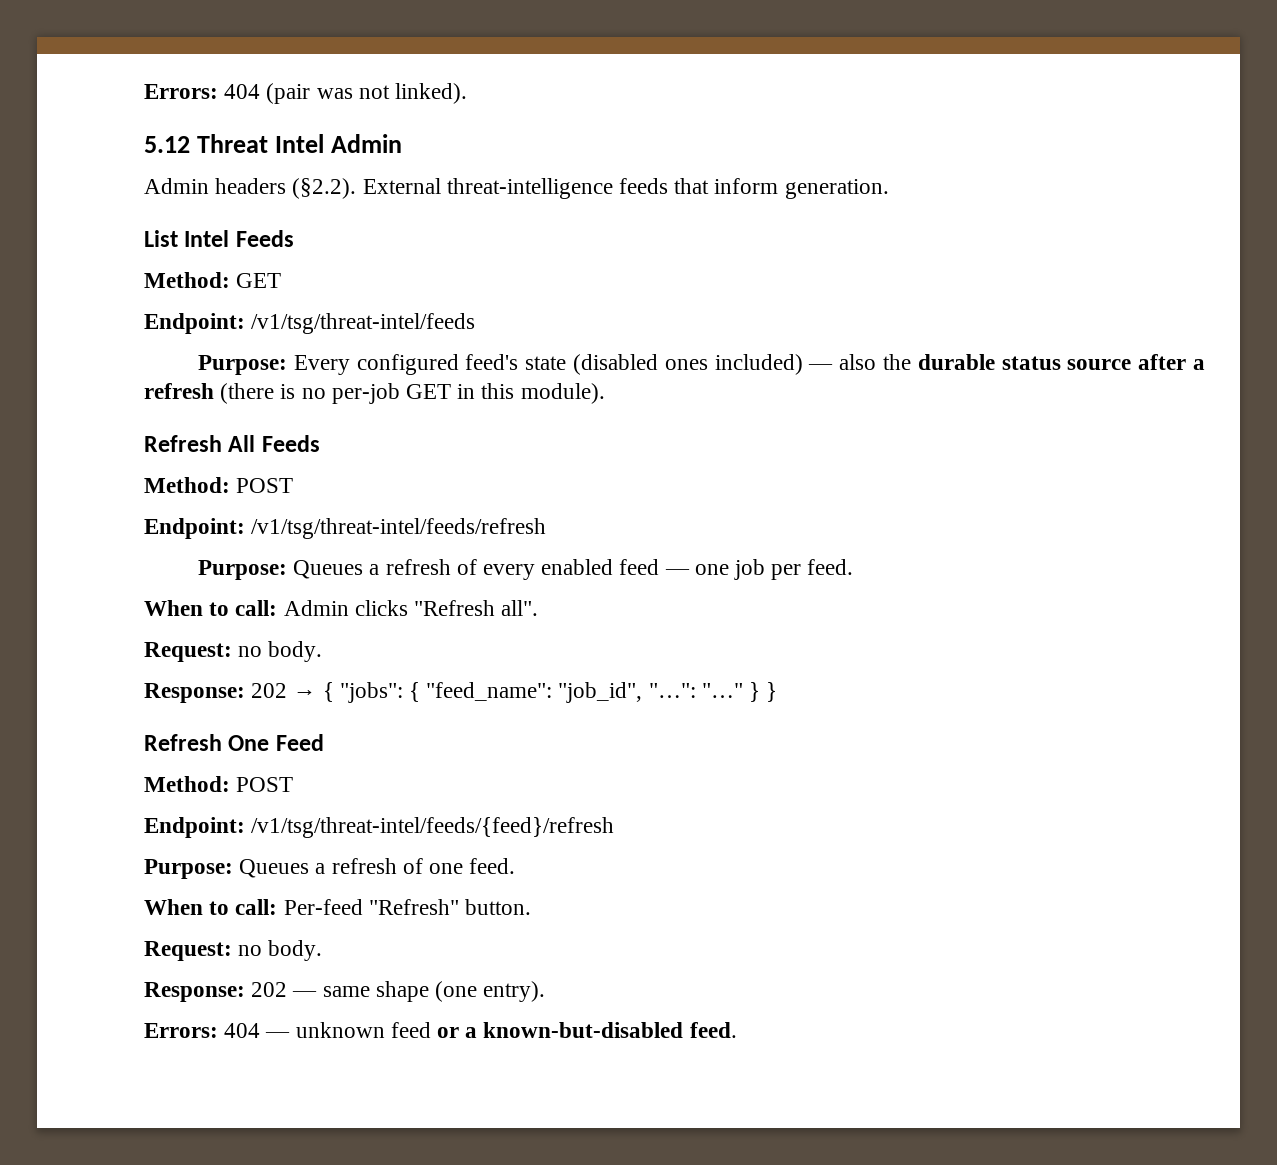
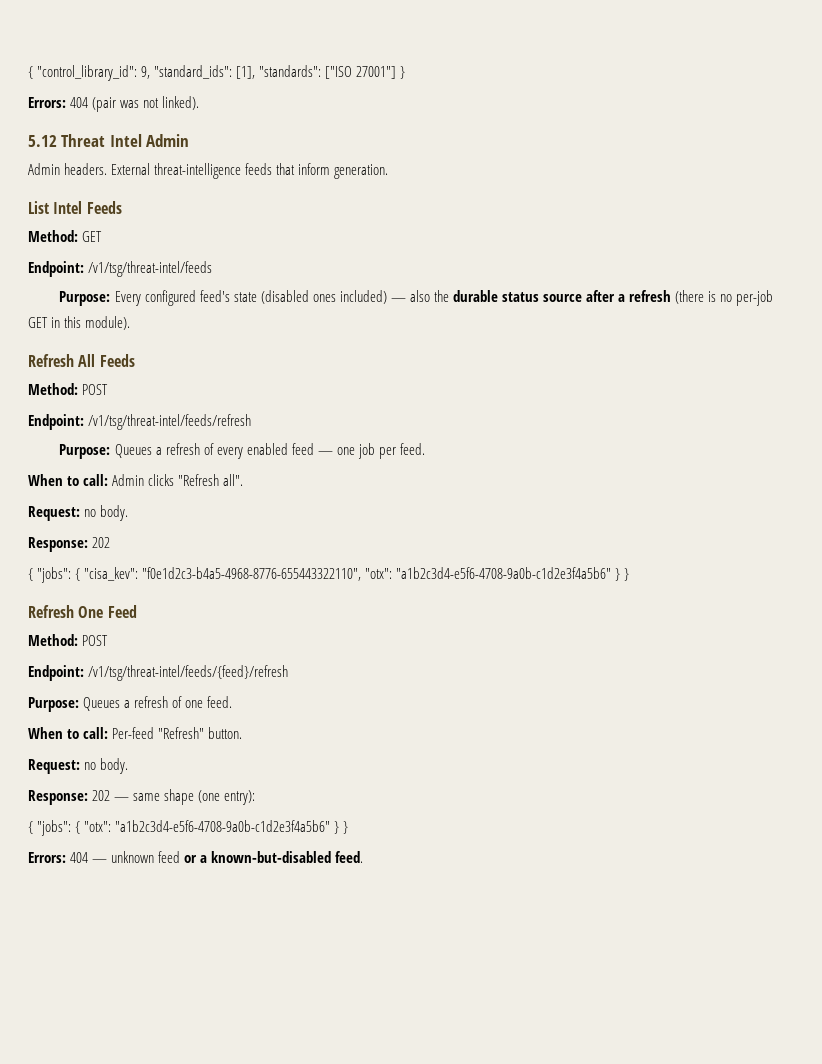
(144, 91) none -> [28,65,406,81] { "control_library_id": 9, "standard_ids": [1], "standards": ["ISO 27001"] } //
[215,178,357,199] headers (§2.2). -> [64,163,108,175] headers.
[293,682,743,703] → { "jobs": { "feed_name": "job_id", "…": "…" -> [28,567,612,583] // { "jobs": { "cisa_kev": "f0e1d2c3-b4a5-4968-8776-655443322110", "otx": "a1b2c3d4-e5f6-4708-9a0b-c1d2e3f4a5b6"
[483,981,546,1002] entry). -> [224,790,256,805] [28,820,349,836] entry): // { "jobs": { "otx": "a1b2c3d4-e5f6-4708-9a0b-c1d2e3f4a5b6" } }

